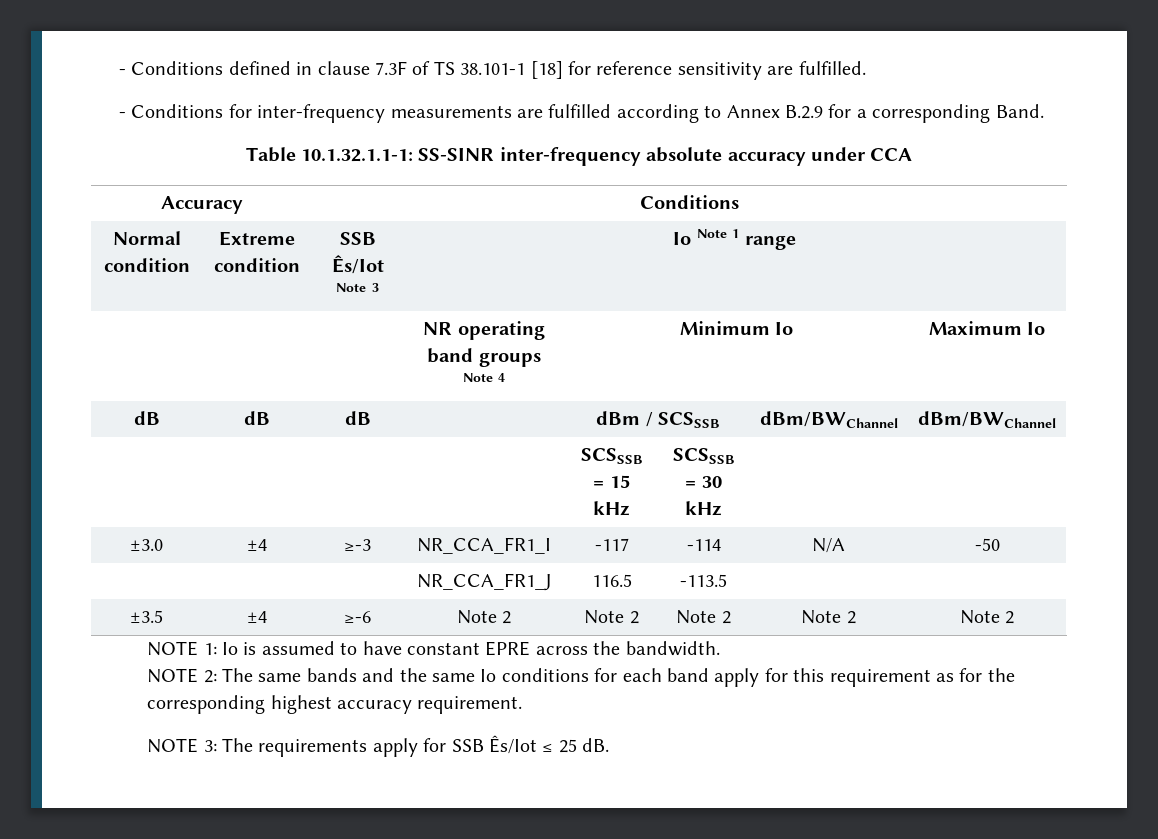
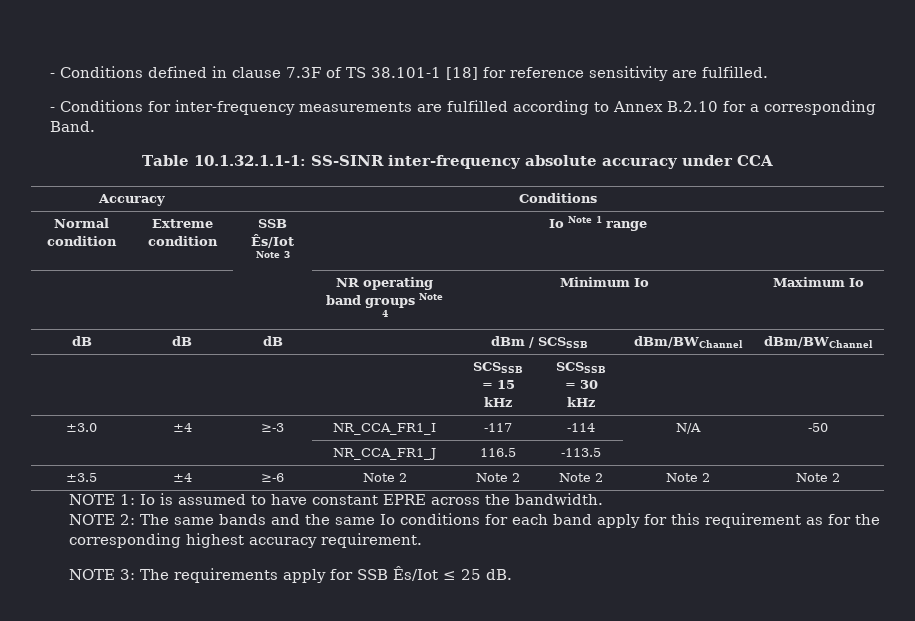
[785,105,824,119] B.2.9 -> [666,101,718,112] B.2.10

